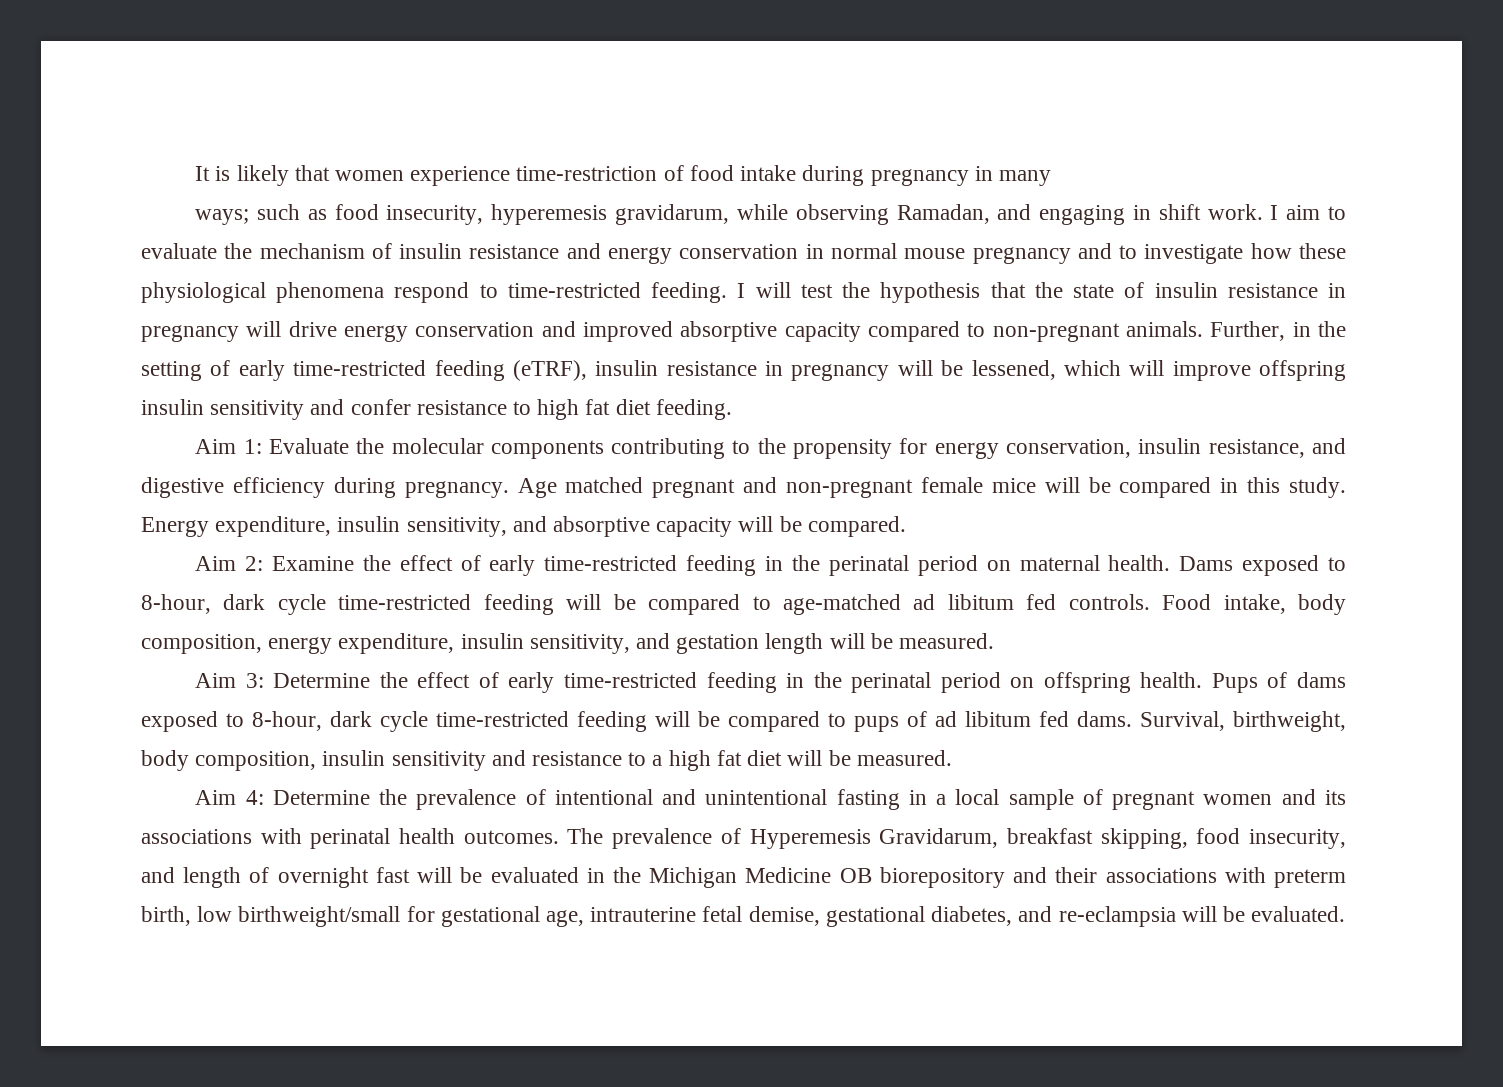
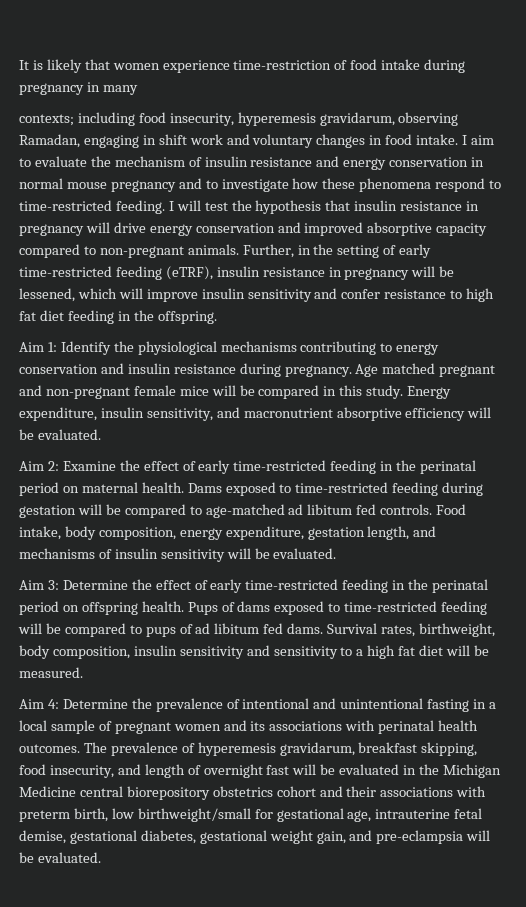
[195,204,327,225] ways; such as -> [19,112,135,126] contexts; including
[736,204,788,220] while -> (395, 119) none
[997,204,1032,220] and -> (80, 141) none
[1207,204,1263,220] work. -> [189,134,459,148] work and voluntary changes in food intake.
[141,282,266,303] physiological -> (356, 183) none
[1034,282,1145,298] the state of -> (351, 205) none
[1259,360,1346,381] offspring -> (198, 295) none
[655,399,732,420] [195,438,1346,459] [141,477,325,498] feeding. // Aim 1: Evaluate the molecular components contributing to the propensity for energy conservation, insulin resistance, and digestive efficiency -> [67,310,217,324] [19,341,440,355] [19,363,236,374] feeding in the offspring. // Aim 1: Identify the physiological mechanisms contributing to energy conservation and insulin resistance
[553,516,906,537] absorptive capacity will be compared. -> [243,407,492,421] [19,429,101,440] macronutrient absorptive efficiency will be evaluated.
[141,594,554,615] 8-hour, dark cycle time-restricted feeding -> [295,482,484,496] [19,505,76,518] time-restricted feeding during gestation
[460,633,995,654] insulin sensitivity, and gestation length will be measured. -> [307,526,437,540] [19,548,337,562] gestation length, and mechanisms of insulin sensitivity will be evaluated.
[252,711,428,732] 8-hour, dark cycle -> (341, 607) none
[1140,711,1225,731] Survival, -> [327,623,416,637] Survival rates,
[532,751,623,766] resistance -> [273,646,338,659] sensitivity
[749,828,999,849] Hyperemesis Gravidarum, -> [197,742,355,756] hyperemesis gravidarum,
[839,867,1005,888] OB biorepository -> [79,786,316,800] central biorepository obstetrics cohort
[1018,906,1176,927] and re-eclampsia -> [199,830,464,844] gestational weight gain, and pre-eclampsia

